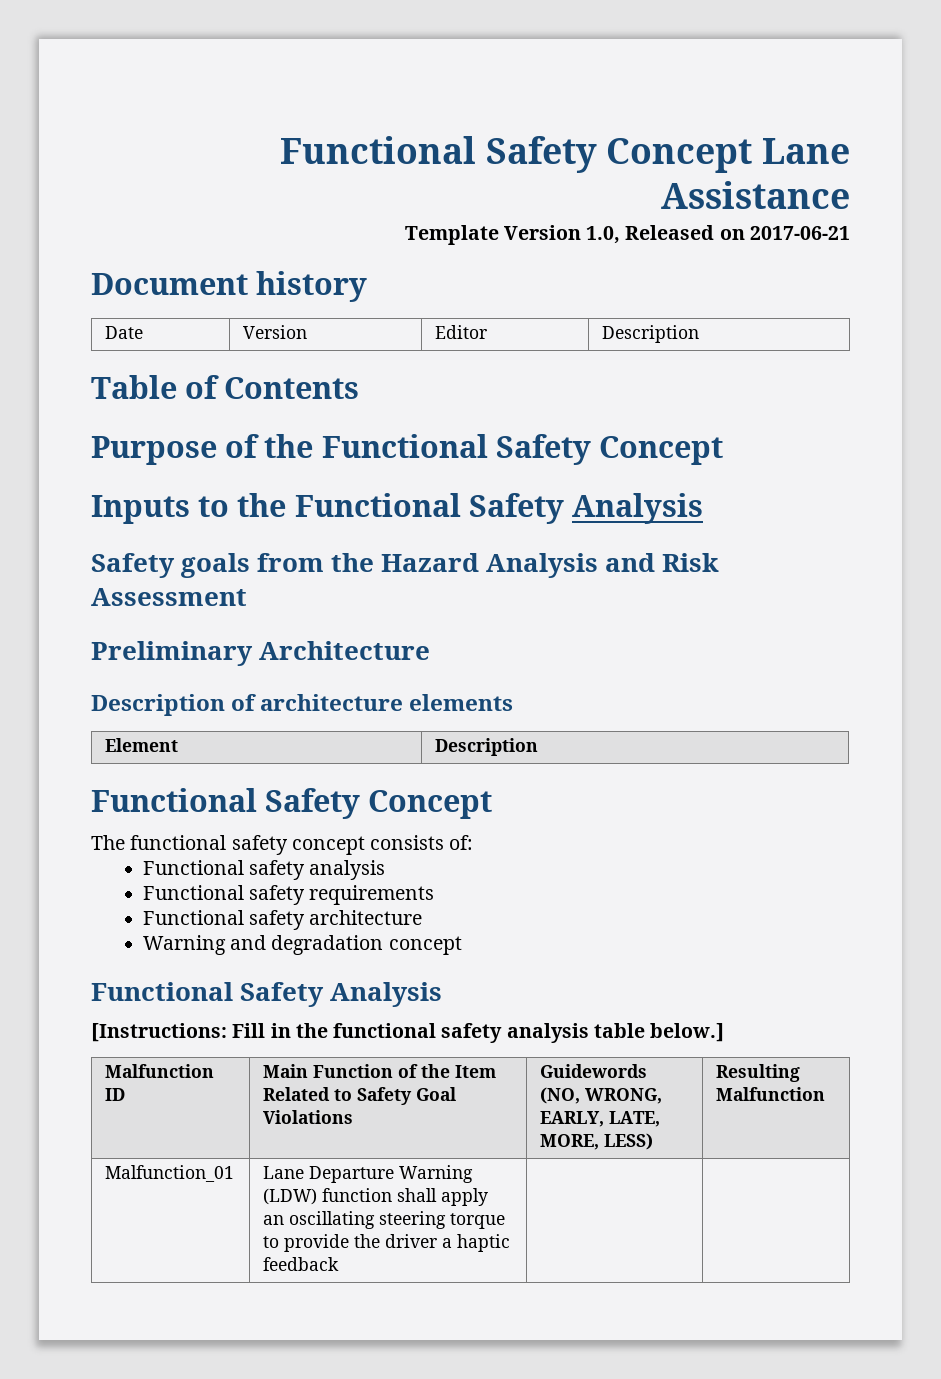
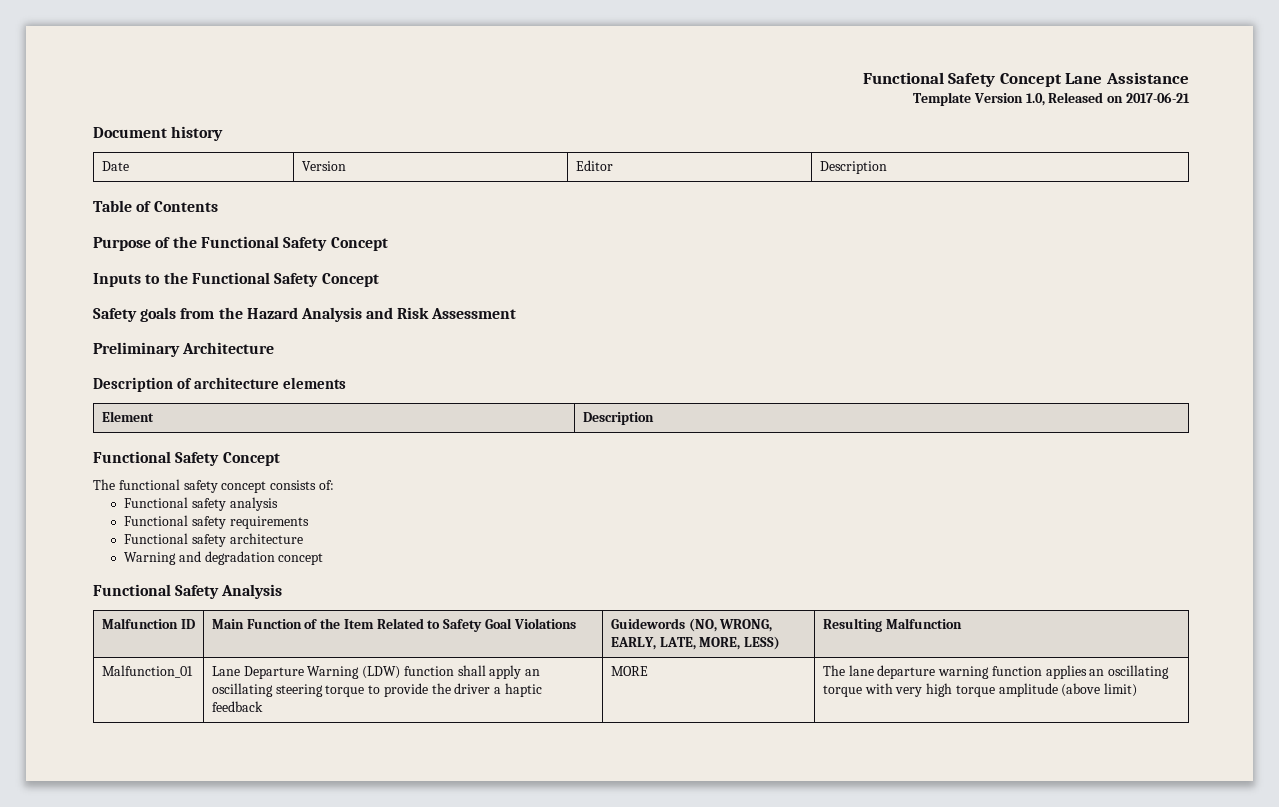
[572,493,704,524] Analysis -> [321,273,379,287] Concept
[91,1023,725,1043] // [Instructions: Fill in the functional safety analysis table below.] -> (283, 591) none
(339, 1264) | -> [610,666,648,676] [822,665,1170,679] [822,683,1138,697] MORE | The lane departure warning function applies an oscillating torque with very high torque amplitude (above limit)

